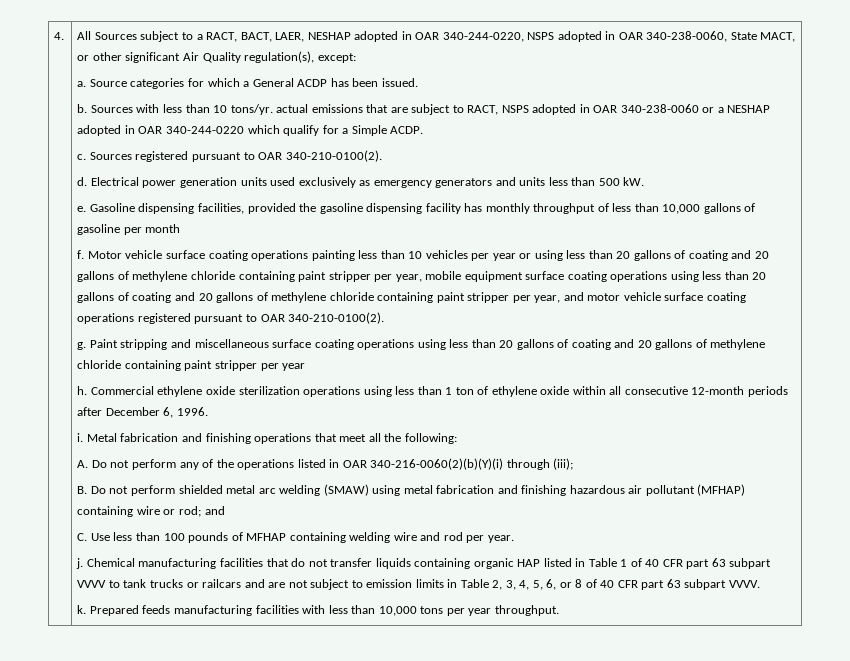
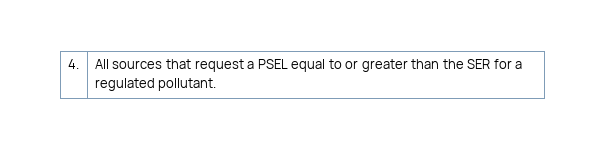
[94,31,796,42] [77,51,356,63] [77,78,418,89] [77,104,771,115] [77,125,424,136] [77,150,382,162] [77,177,645,188] [77,203,756,214] [77,224,181,235] [77,250,769,261] [77,271,767,282] [77,292,746,303] [77,312,385,324] [77,339,766,350] [77,360,306,371] [77,386,788,397] [77,407,208,418] [77,433,457,444] [77,458,574,470] [77,484,746,496] [77,506,225,517] [77,532,514,543] [76,558,772,569] [77,579,760,590] [77,605,559,616] Sources subject to a RACT, BACT, LAER, NESHAP adopted in OAR 340-244-0220, NSPS adopted in OAR 340-238-0060, State MACT, or other significant Air Quality regulation(s), except: // a. Source categories for which a General ACDP has been issued. // b. Sources with less than 10 tons/yr. actual emissions that are subject to RACT, NSPS adopted in OAR 340-238-0060 or a NESHAP adopted in OAR 340-244-0220 which qualify for a Simple ACDP. // c. Sources registered pursuant to OAR 340-210-0100(2). // d. Electrical power generation units used exclusively as emergency generators and units less than 500 kW. // e. Gasoline dispensing facilities, provided the gasoline dispensing facility has monthly throughput of less than 10,000 gallons of gasoline per month // f. Motor vehicle surface coating operations painting less than 10 vehicles per year or using less than 20 gallons of coating and 20 gallons of methylene chloride containing paint stripper per year, mobile equipment surface coating operations using less than 20 gallons of coating and 20 gallons of methylene chloride containing paint stripper per year, and motor vehicle surface coating operations registered pursuant to OAR 340-210-0100(2). // g. Paint stripping and miscellaneous surface coating operations using less than 20 gallons of coating and 20 gallons of methylene chloride containing paint stripper per year // h. Commercial ethylene oxide sterilization operations using less than 1 ton of ethylene oxide within all consecutive 12-month periods after December 6, 1996. // i. Metal fabrication and finishing operations that meet all the following: // A. Do not perform any of the operations listed in OAR 340-216-0060(2)(b)(Y)(i) through (iii); // B. Do not perform shielded metal arc welding (SMAW) using metal fabrication and finishing hazardous air pollutant (MFHAP) containing wire or rod; and // C. Use less than 100 pounds of MFHAP containing welding wire and rod per year. // j. Chemical manufacturing facilities that do not transfer liquids containing organic HAP listed in Table 1 of 40 CFR part 63 subpart VVVV to tank trucks or railcars and are not subject to emission limits in Table 2, 3, 4, 5, 6, or 8 of 40 CFR part 63 subpart VVVV. // k. Prepared feeds manufacturing facilities with less than 10,000 tons per year throughput. -> [112,59,523,72] [94,78,217,91] sources that request a PSEL equal to or greater than the SER for a regulated pollutant.

